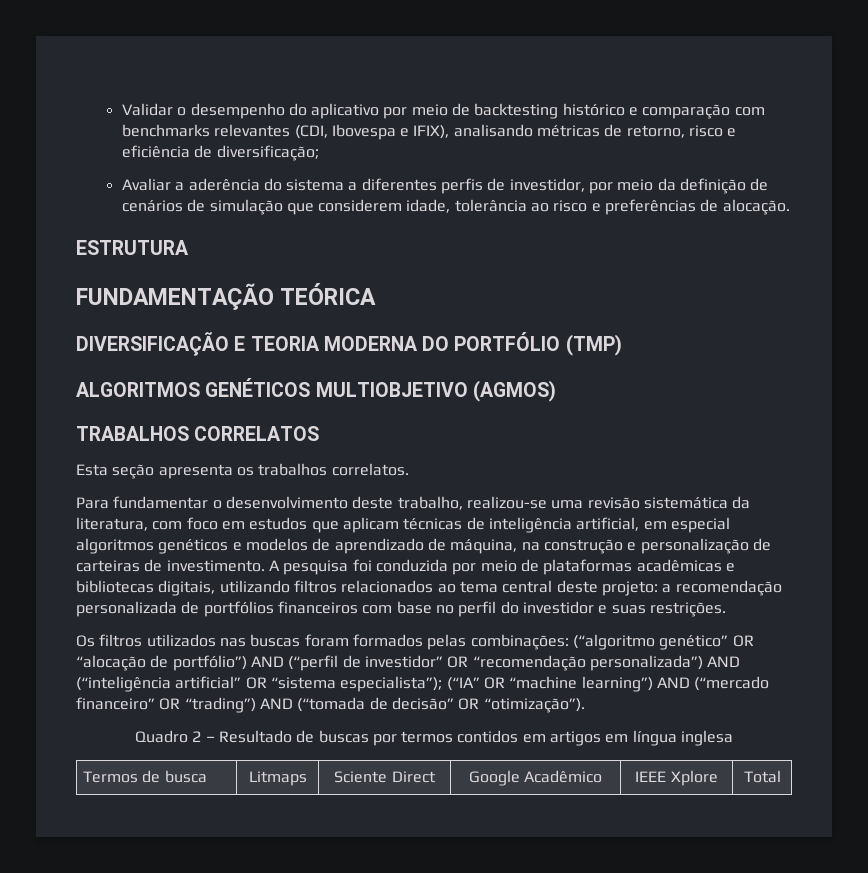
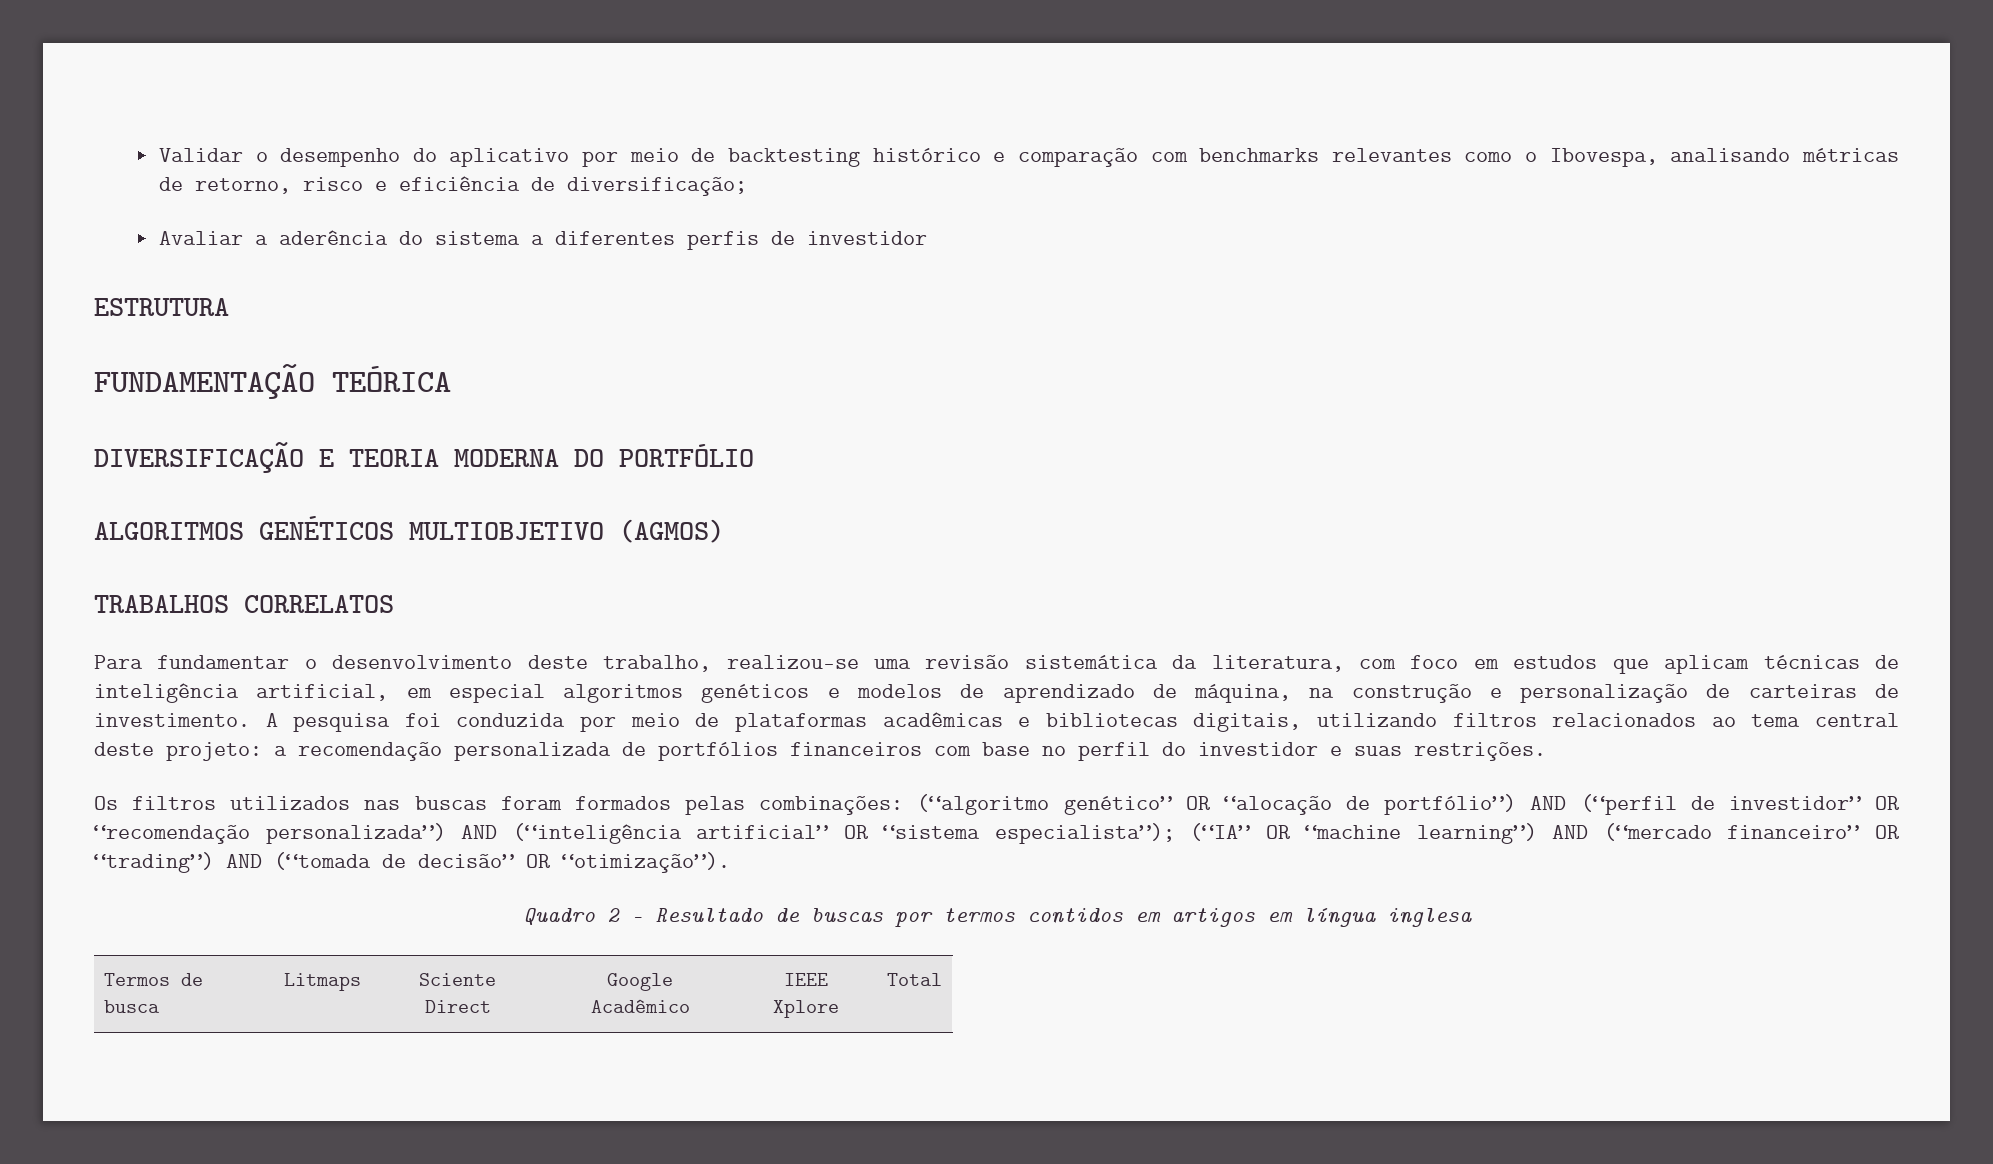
[294,124,450,140] (CDI, Ibovespa e IFIX), -> [1464,148,1658,167] como o Ibovespa,
[509,178,769,194] [121,199,790,215] investidor, por meio da definição de cenários de simulação que considerem idade, tolerância ao risco e preferências de alocação. -> [806,231,927,245] investidor
[565,334,622,356] (TMP) -> (754, 455) none
[76,463,409,479] // Esta seção apresenta os trabalhos correlatos. -> (394, 604) none

